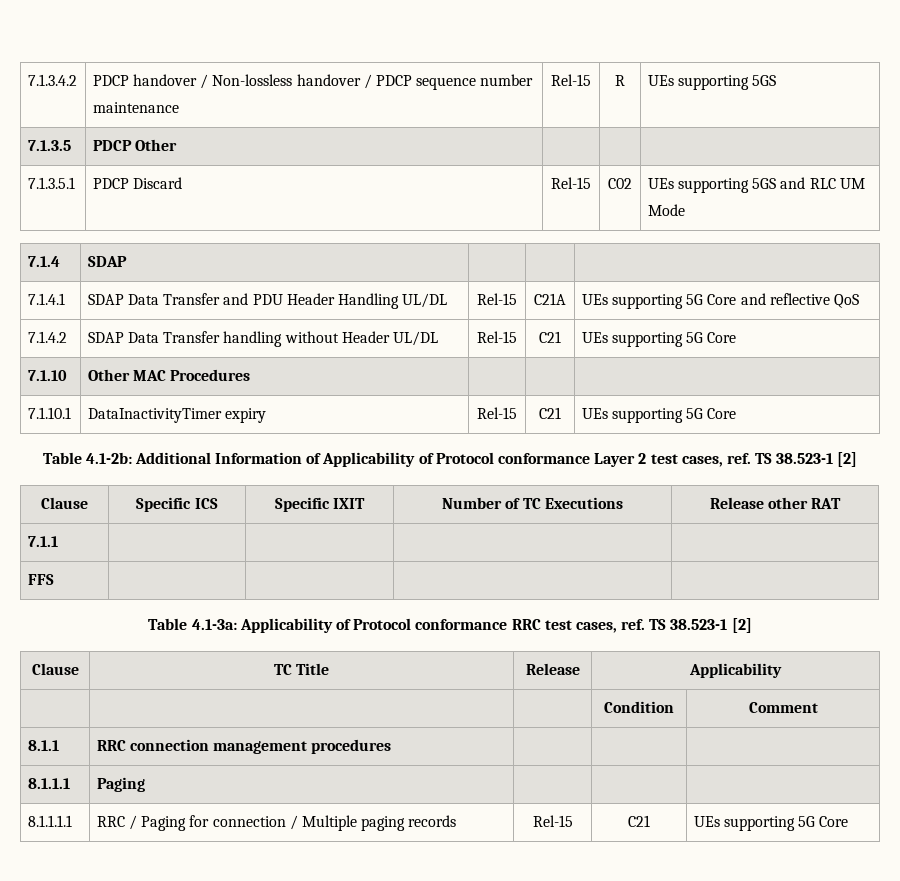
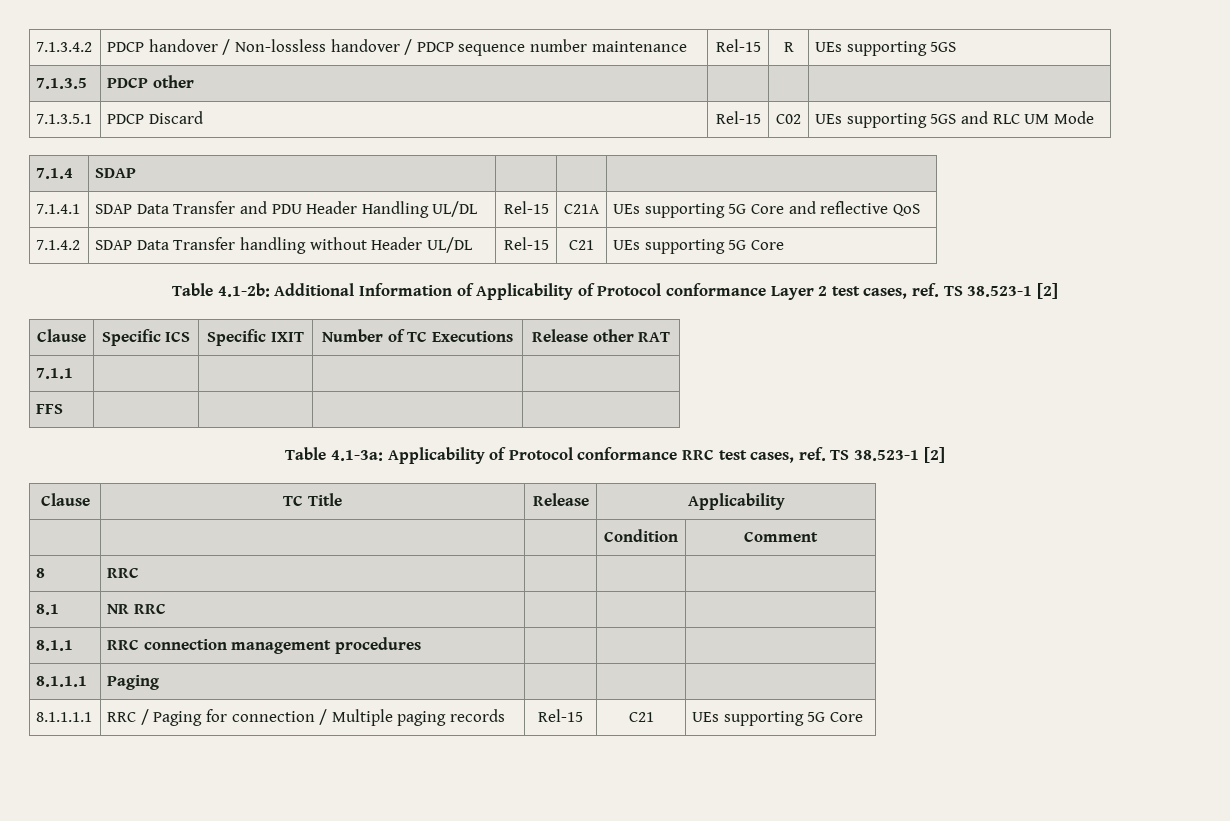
[135,139,178,151] Other -> [152,75,194,88] other
[27,370,67,381] [87,369,251,381] [27,407,71,419] [87,408,267,423] [477,407,517,419] [539,407,561,419] [581,408,737,423] // 7.1.10 | Other MAC Procedures | | | // 7.1.10.1 | DataInactivityTimer expiry | Rel-15 | C21 | UEs supporting 5G Core -> (785, 245) none
(818, 707) none -> [36,568,46,578] [107,567,140,578] [36,604,60,615] [107,603,166,614] // 8 | RRC | | | // 8.1 | NR RRC | | |

